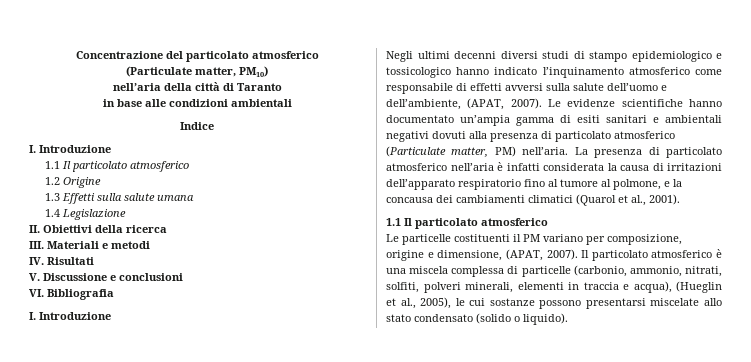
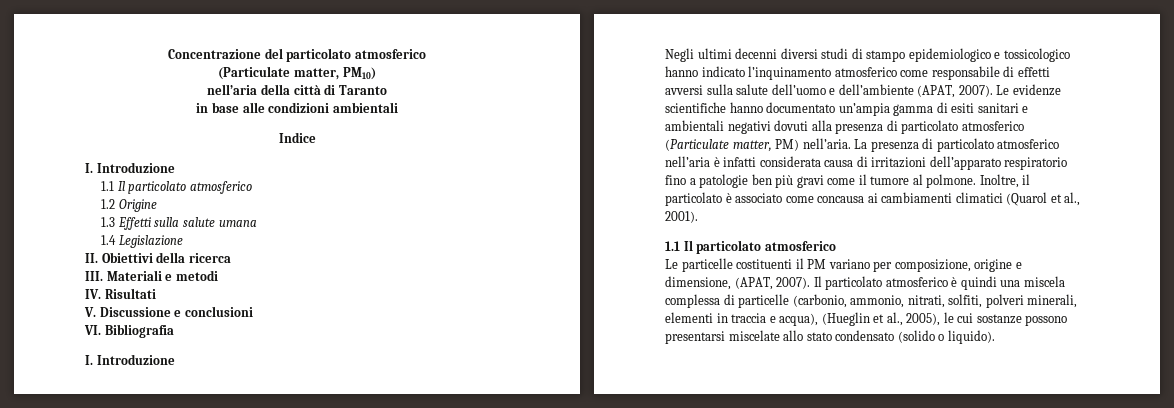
[386,99,461,110] dell’ambiente, -> [838,84,914,95] dell’ambiente
[607,163,617,171] la -> (821, 161) none
[548,179,682,190] [386,195,453,203] al tumore al polmone, e la concausa dei -> [689,174,1031,188] [665,192,878,206] a patologie ben più gravi come il tumore al polmone. Inoltre, il particolato è associato come concausa ai
(722, 253) none -> [960,276,997,290] quindi

